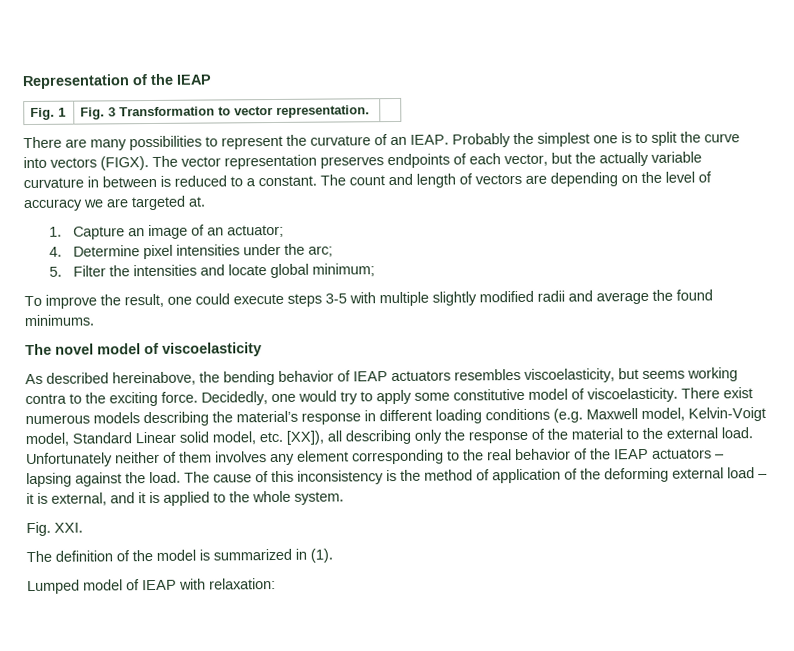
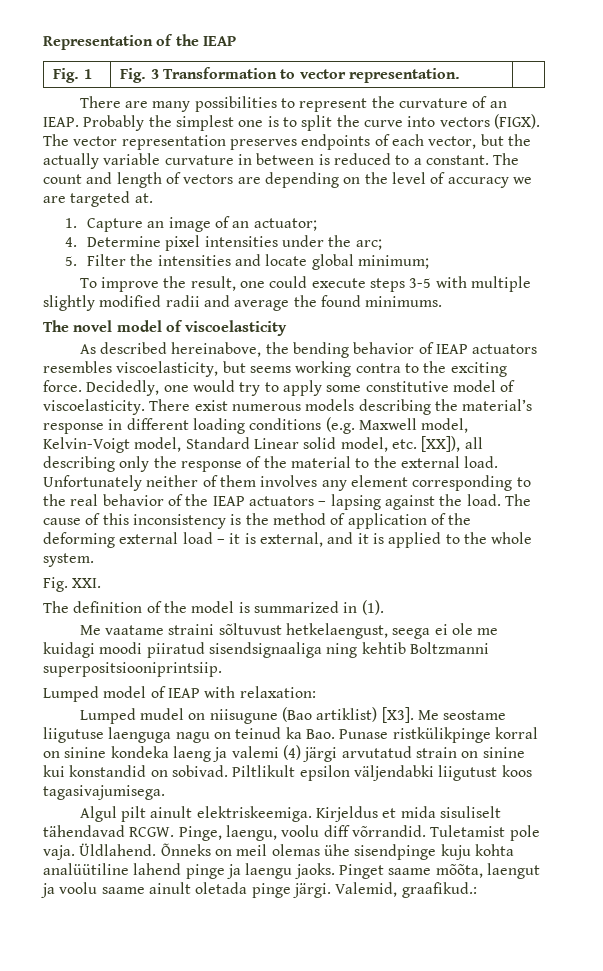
(333, 555) none -> [79,623,499,639] [43,642,489,658] [43,662,222,677] // Me vaatame straini sõltuvust hetkelaengust, seega ei ole me kuidagi moodi piiratud sisendsignaaliga ning kehtib Boltzmanni superpositsiooniprintsiip.
(276, 584) none -> [79,707,507,724] [43,727,538,743] [43,745,525,762] [43,765,532,781] [43,785,165,800] [79,806,501,822] [43,825,540,841] [43,843,514,860] [43,863,540,879] [41,882,477,898] // Lumped mudel on niisugune (Bao artiklist) [X3]. Me seostame liigutuse laenguga nagu on teinud ka Bao. Punase ristkülikpinge korral on sinine kondeka laeng ja valemi (4) järgi arvutatud strain on sinine kui konstandid on sobivad. Piltlikult epsilon väljendabki liigutust koos tagasivajumisega. // Algul pilt ainult elektriskeemiga. Kirjeldus et mida sisuliselt tähendavad RCGW. Pinge, laengu, voolu diff võrrandid. Tuletamist pole vaja. Üldlahend. Õnneks on meil olemas ühe sisendpinge kuju kohta analüütiline lahend pinge ja laengu jaoks. Pinget saame mõõta, laengut ja voolu saame ainult oletada pinge järgi. Valemid, graafikud.:

